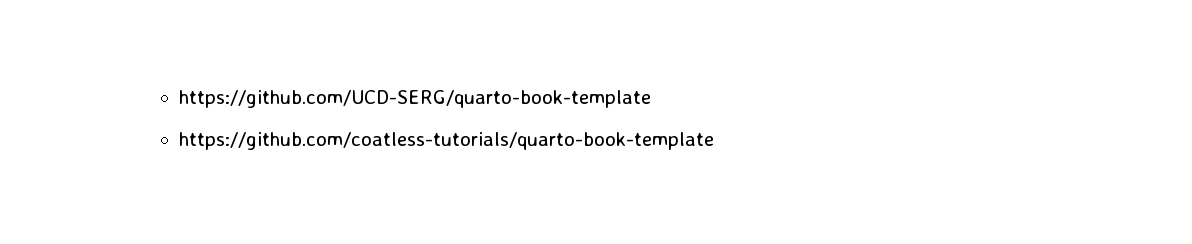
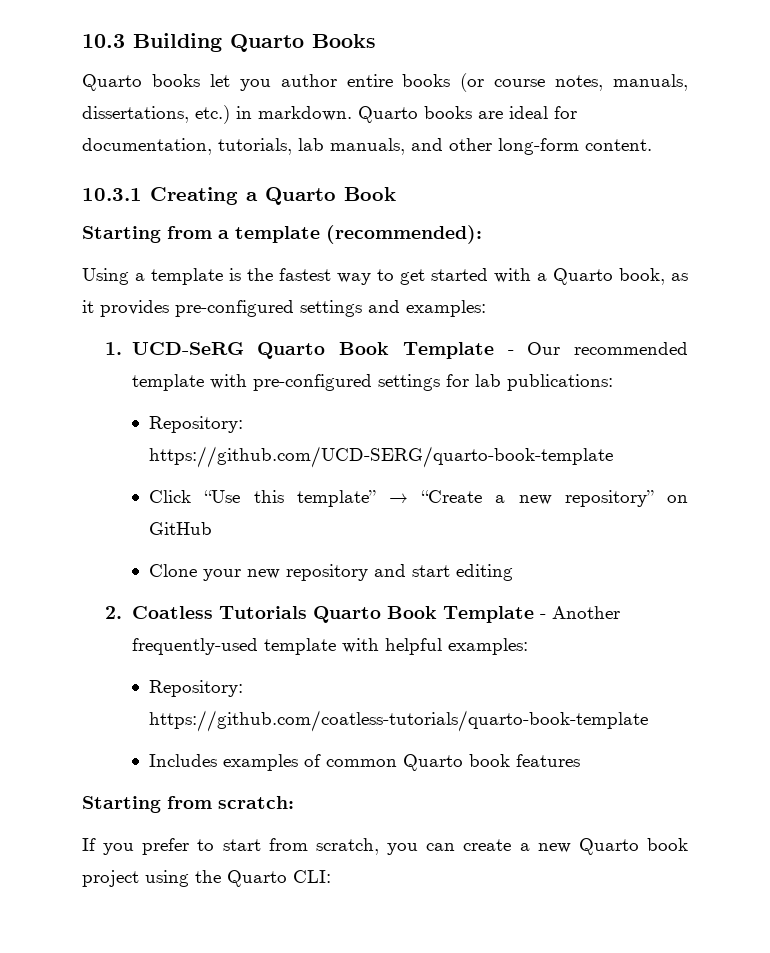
[179,90,652,108] [179,132,715,150] https://github.com/UCD-SERG/quarto-book-template // https://github.com/coatless-tutorials/quarto-book-template -> [82,33,376,52] [82,73,688,92] [82,105,577,124] [82,138,652,155] [82,187,396,205] [82,225,482,244] [82,268,688,285] [82,300,486,317] [105,342,688,359] [131,374,613,391] [149,416,244,433] [149,446,614,468] [149,490,688,507] [149,522,213,535] [149,564,514,581] [105,606,620,623] [131,638,528,655] [149,680,244,697] [149,710,649,732] [149,754,581,771] [82,796,294,813] [82,838,688,855] [82,870,331,887] 10.3 Building Quarto Books // Quarto books let you author entire books (or course notes, manuals, dissertations, etc.) in markdown. Quarto books are ideal for documentation, tutorials, lab manuals, and other long-form content. // 10.3.1 Creating a Quarto Book // Starting from a template (recommended): // Using a template is the fastest way to get started with a Quarto book, as it provides pre-configured settings and examples: // 1. UCD-SeRG Quarto Book Template - Our recommended template with pre-configured settings for lab publications: // Repository: https://github.com/UCD-SERG/quarto-book-template // Click “Use this template” → “Create a new repository” on GitHub // Clone your new repository and start editing // 2. Coatless Tutorials Quarto Book Template - Another frequently-used template with helpful examples: // Repository: https://github.com/coatless-tutorials/quarto-book-template // Includes examples of common Quarto book features // Starting from scratch: // If you prefer to start from scratch, you can create a new Quarto book project using the Quarto CLI:

